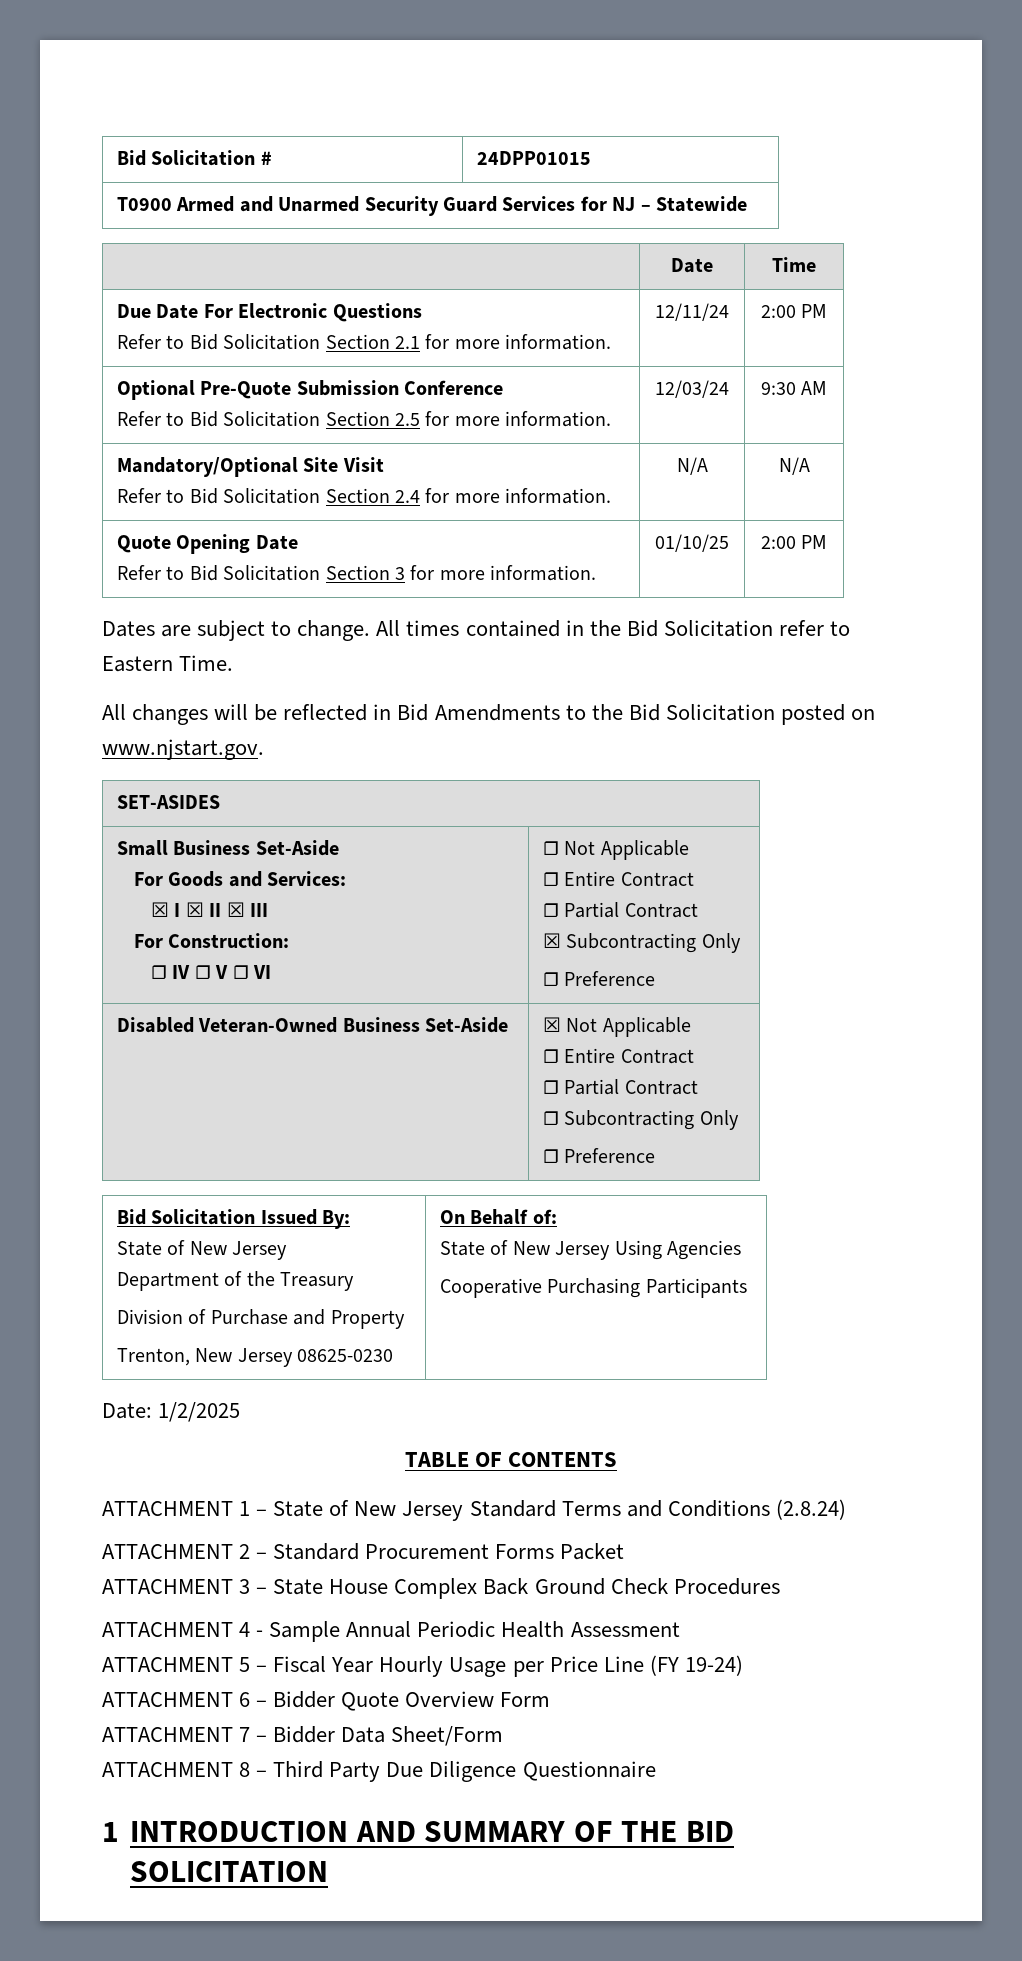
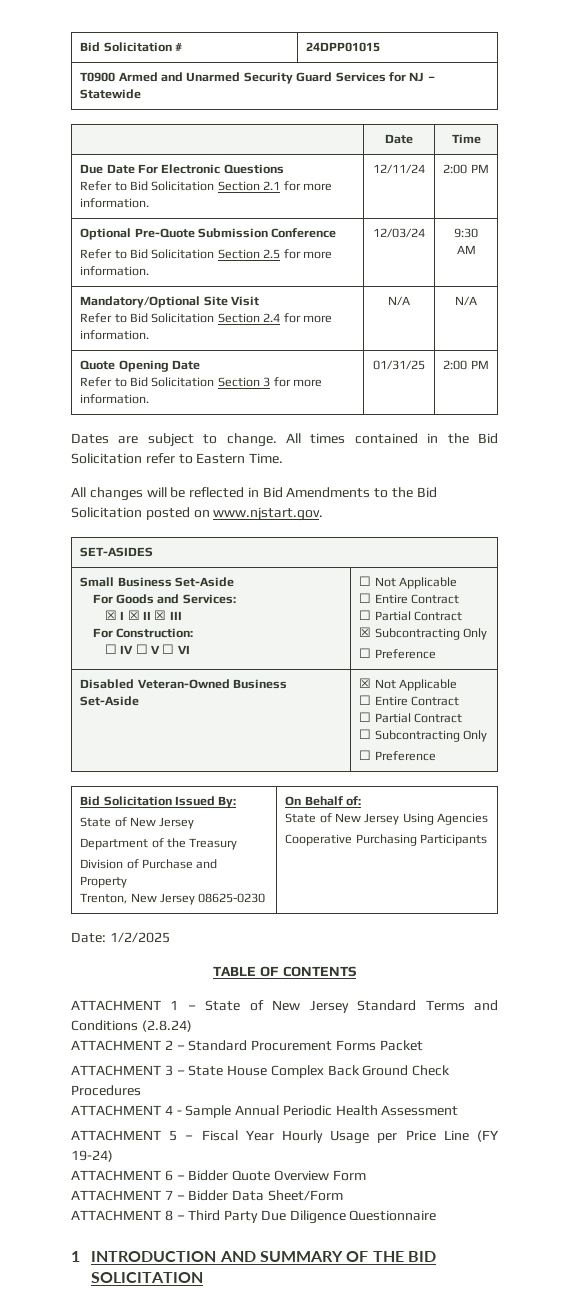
[655,534,729,552] 01/10/25 -> [373,360,425,370] 01/31/25

